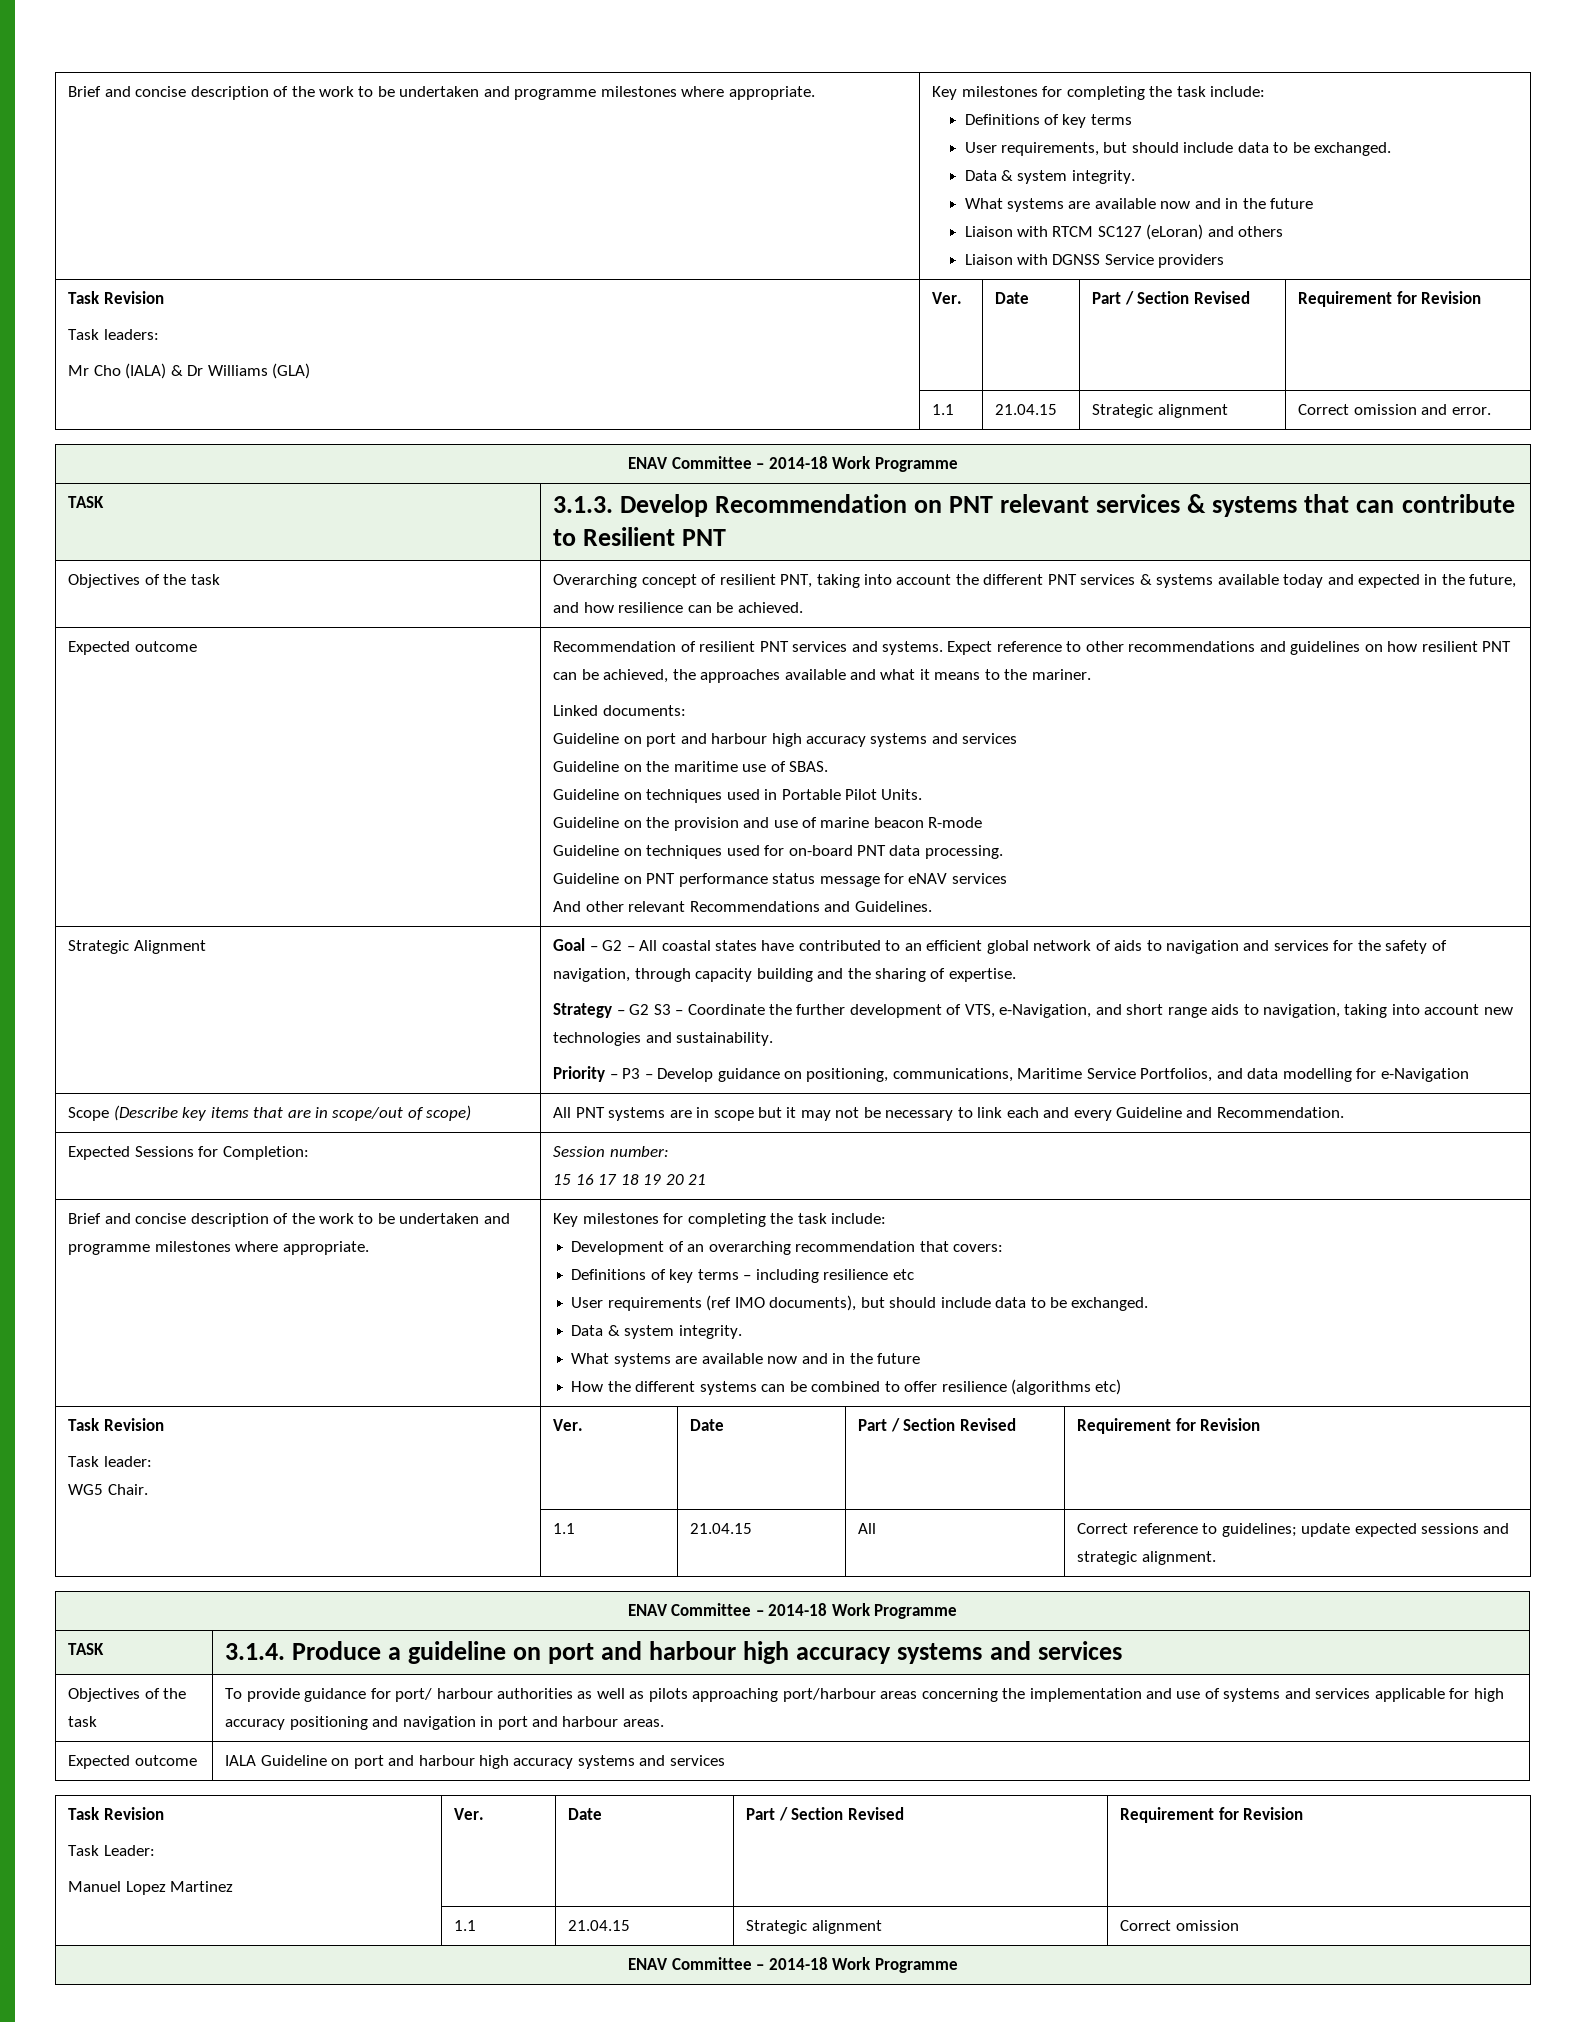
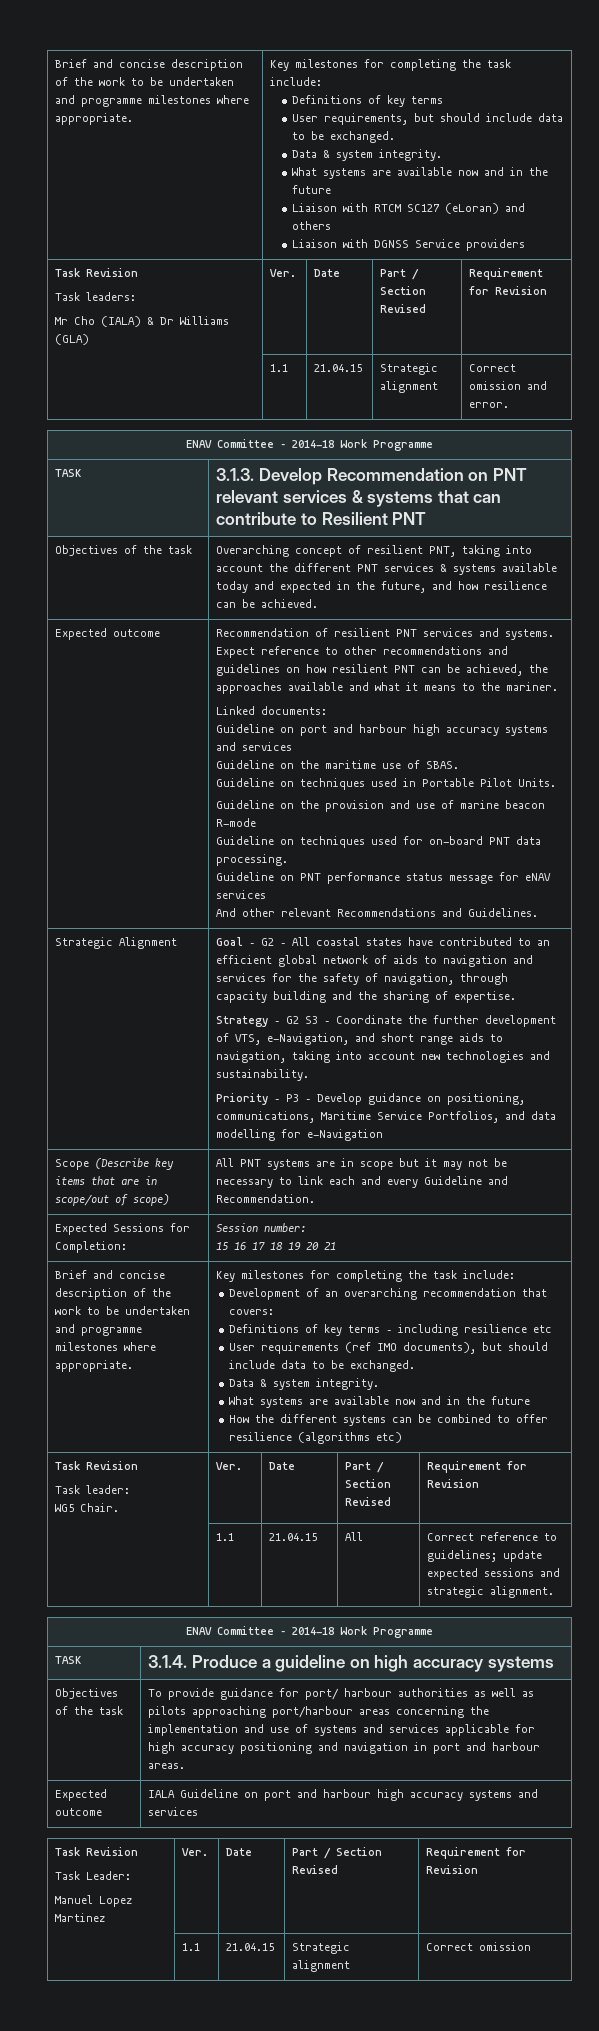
[548,1641,1122,1664] port and harbour high accuracy systems and services -> [374,1655,554,1672] high accuracy systems
[628,1957,958,1973] // ENAV Committee – 2014-18 Work Programme -> (532, 1946) none

